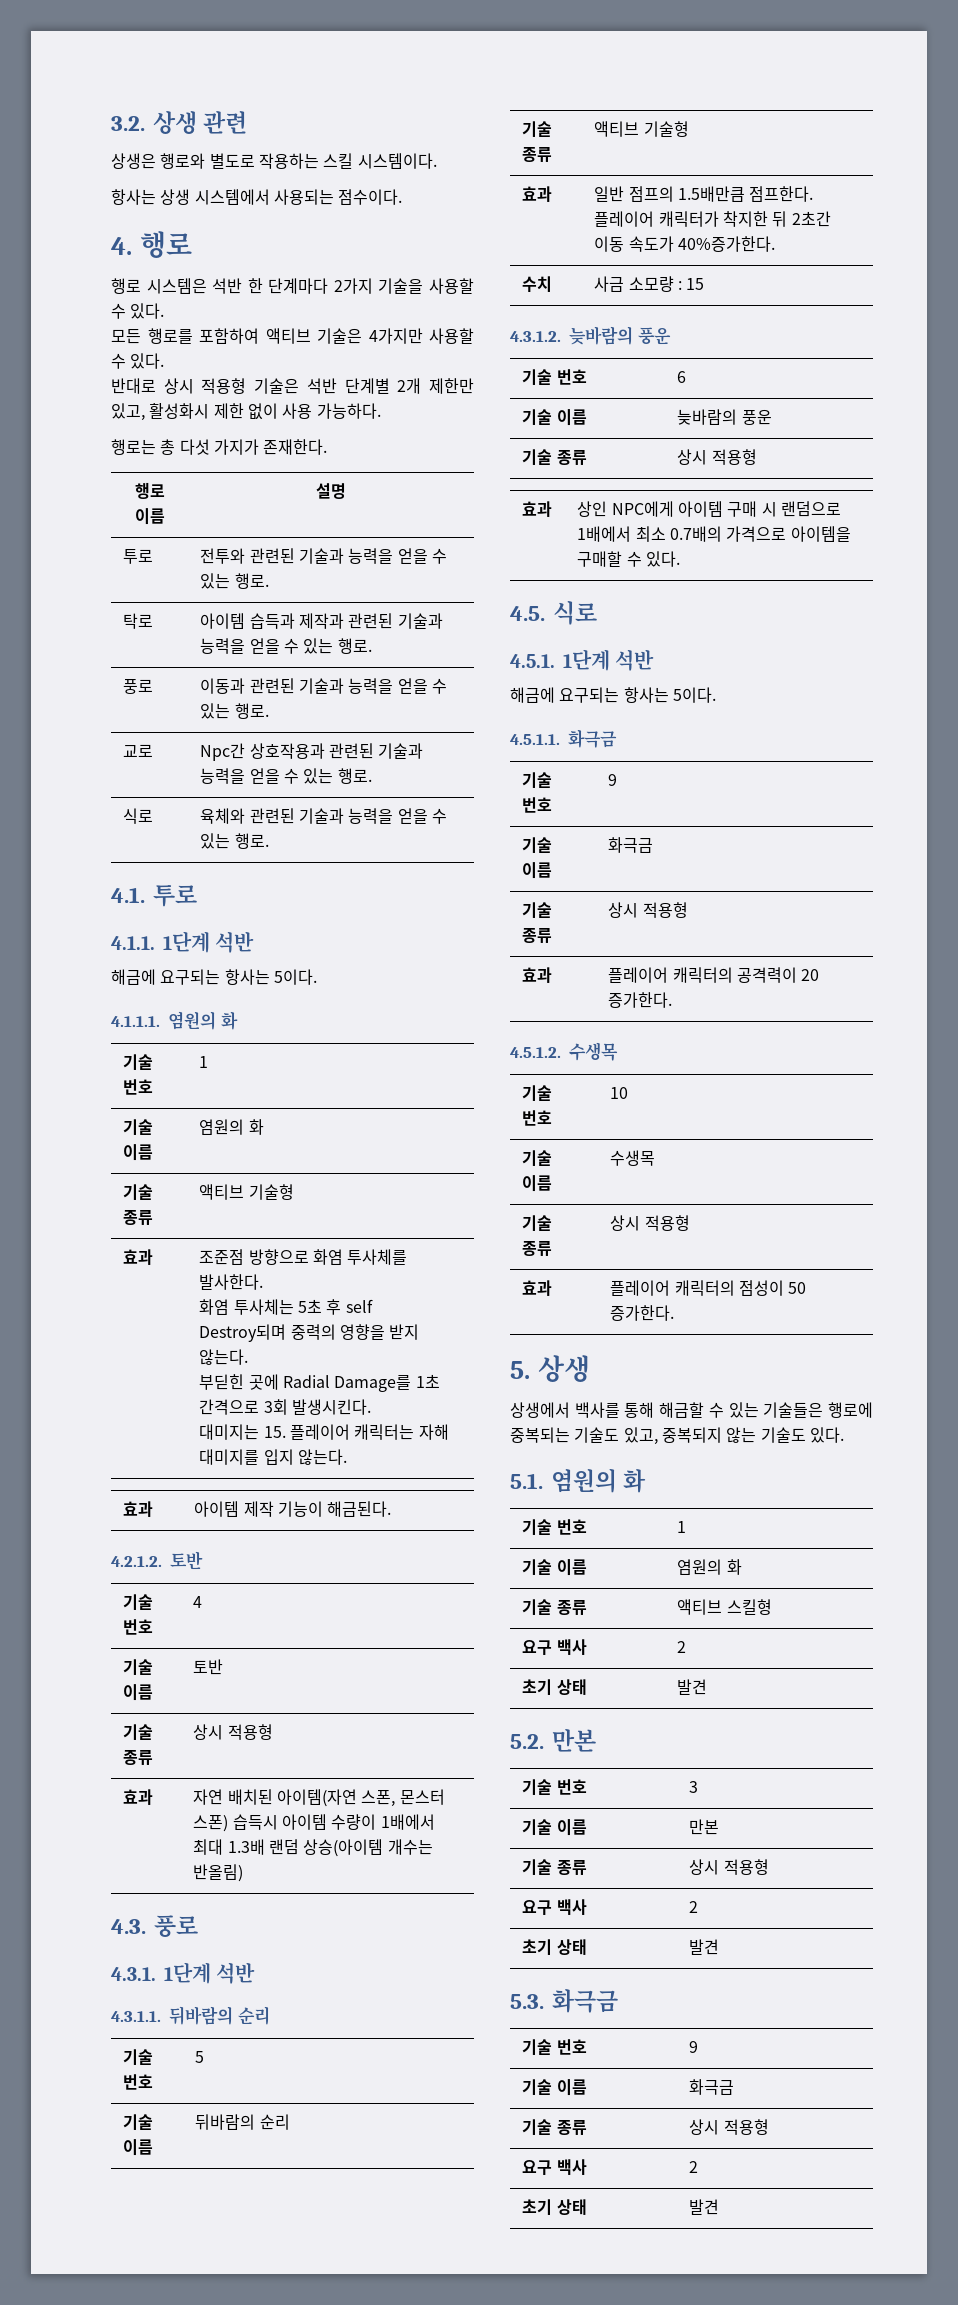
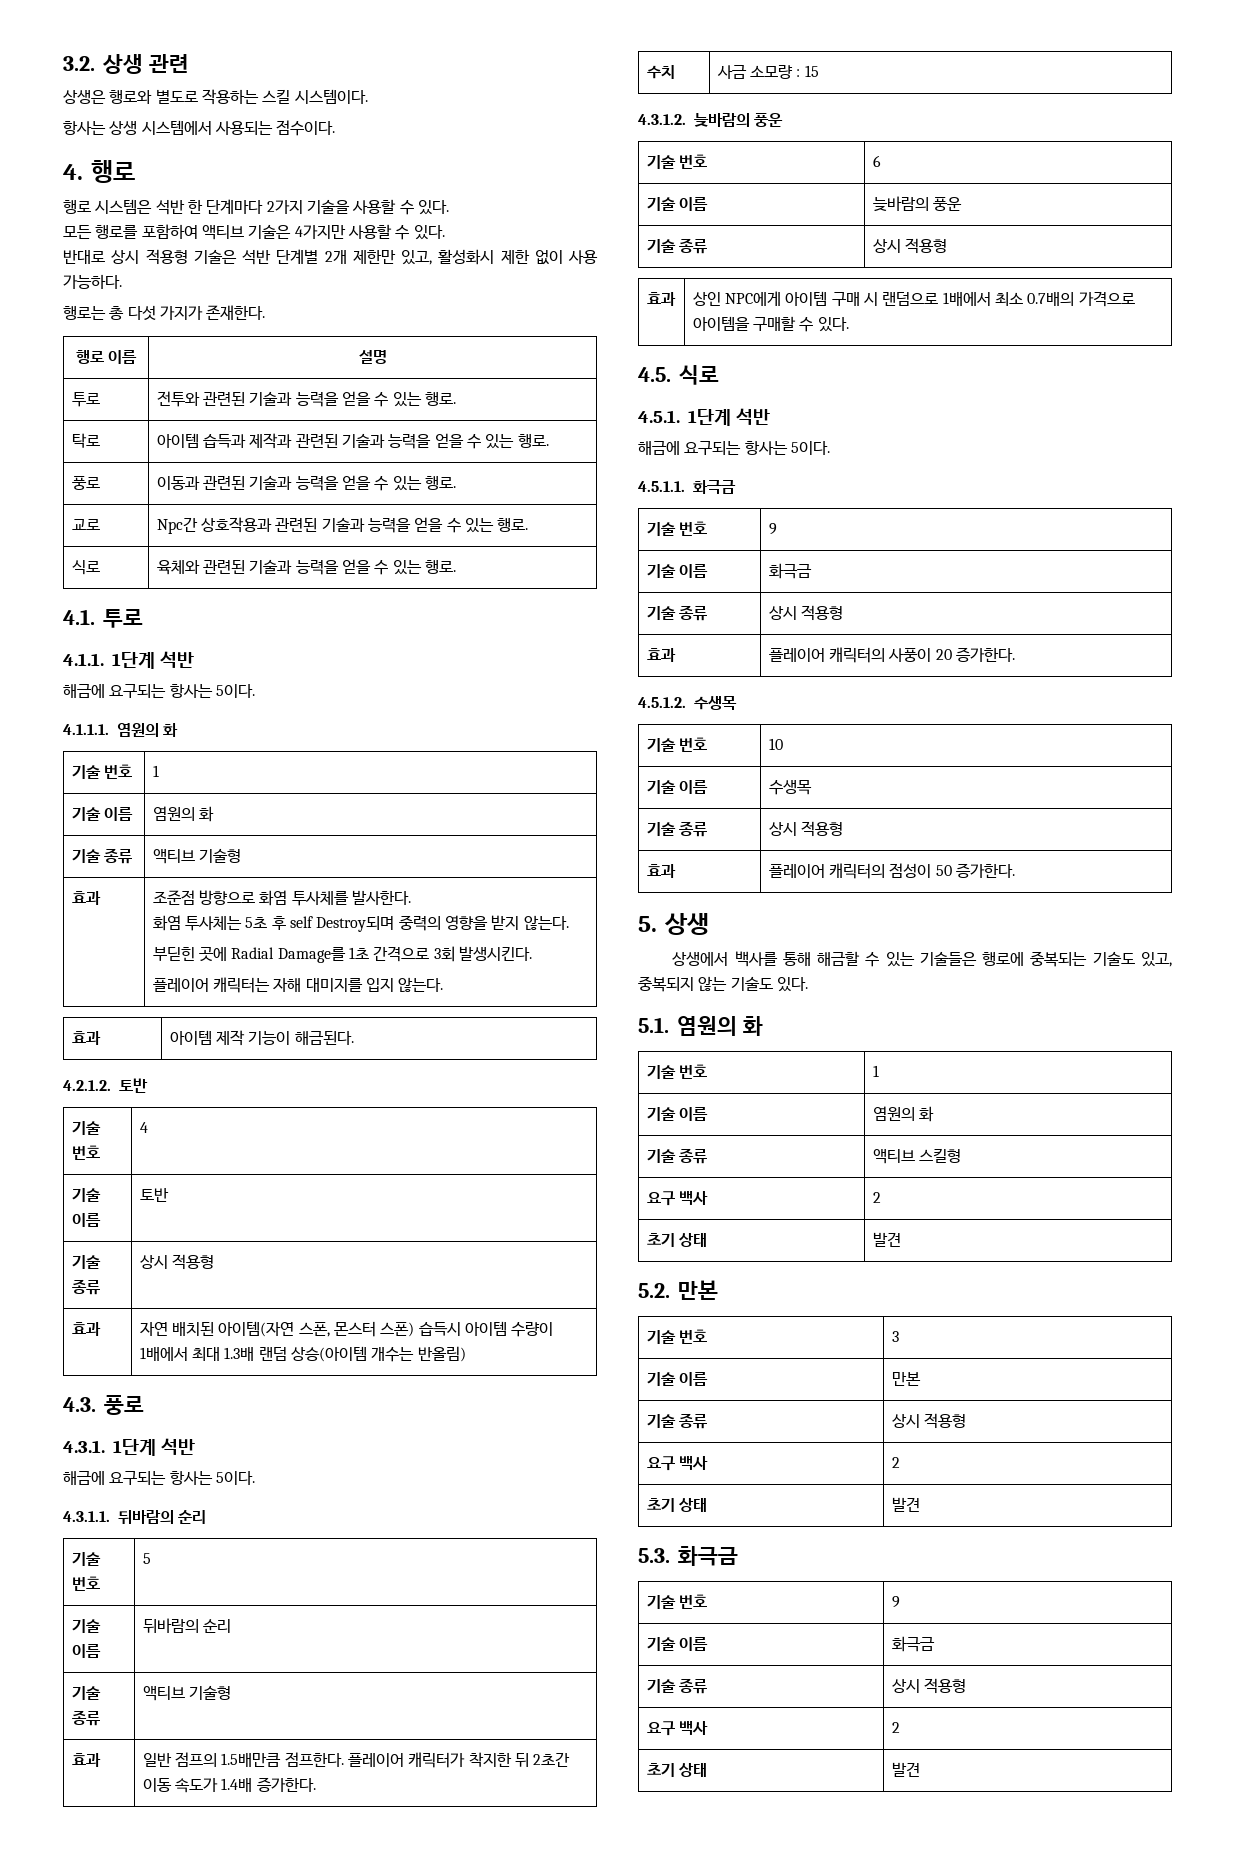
[199,1424,286,1440] 대미지는 15. -> (533, 953) none
(256, 1973) none -> [63,1471,255,1485] // 해금에 요구되는 항사는 5이다.
[678,236,776,252] 40%증가한다. -> [221,1777,316,1792] 1.4배 증가한다.
[737,967,798,983] 공격력이 -> [888,648,932,662] 사풍이

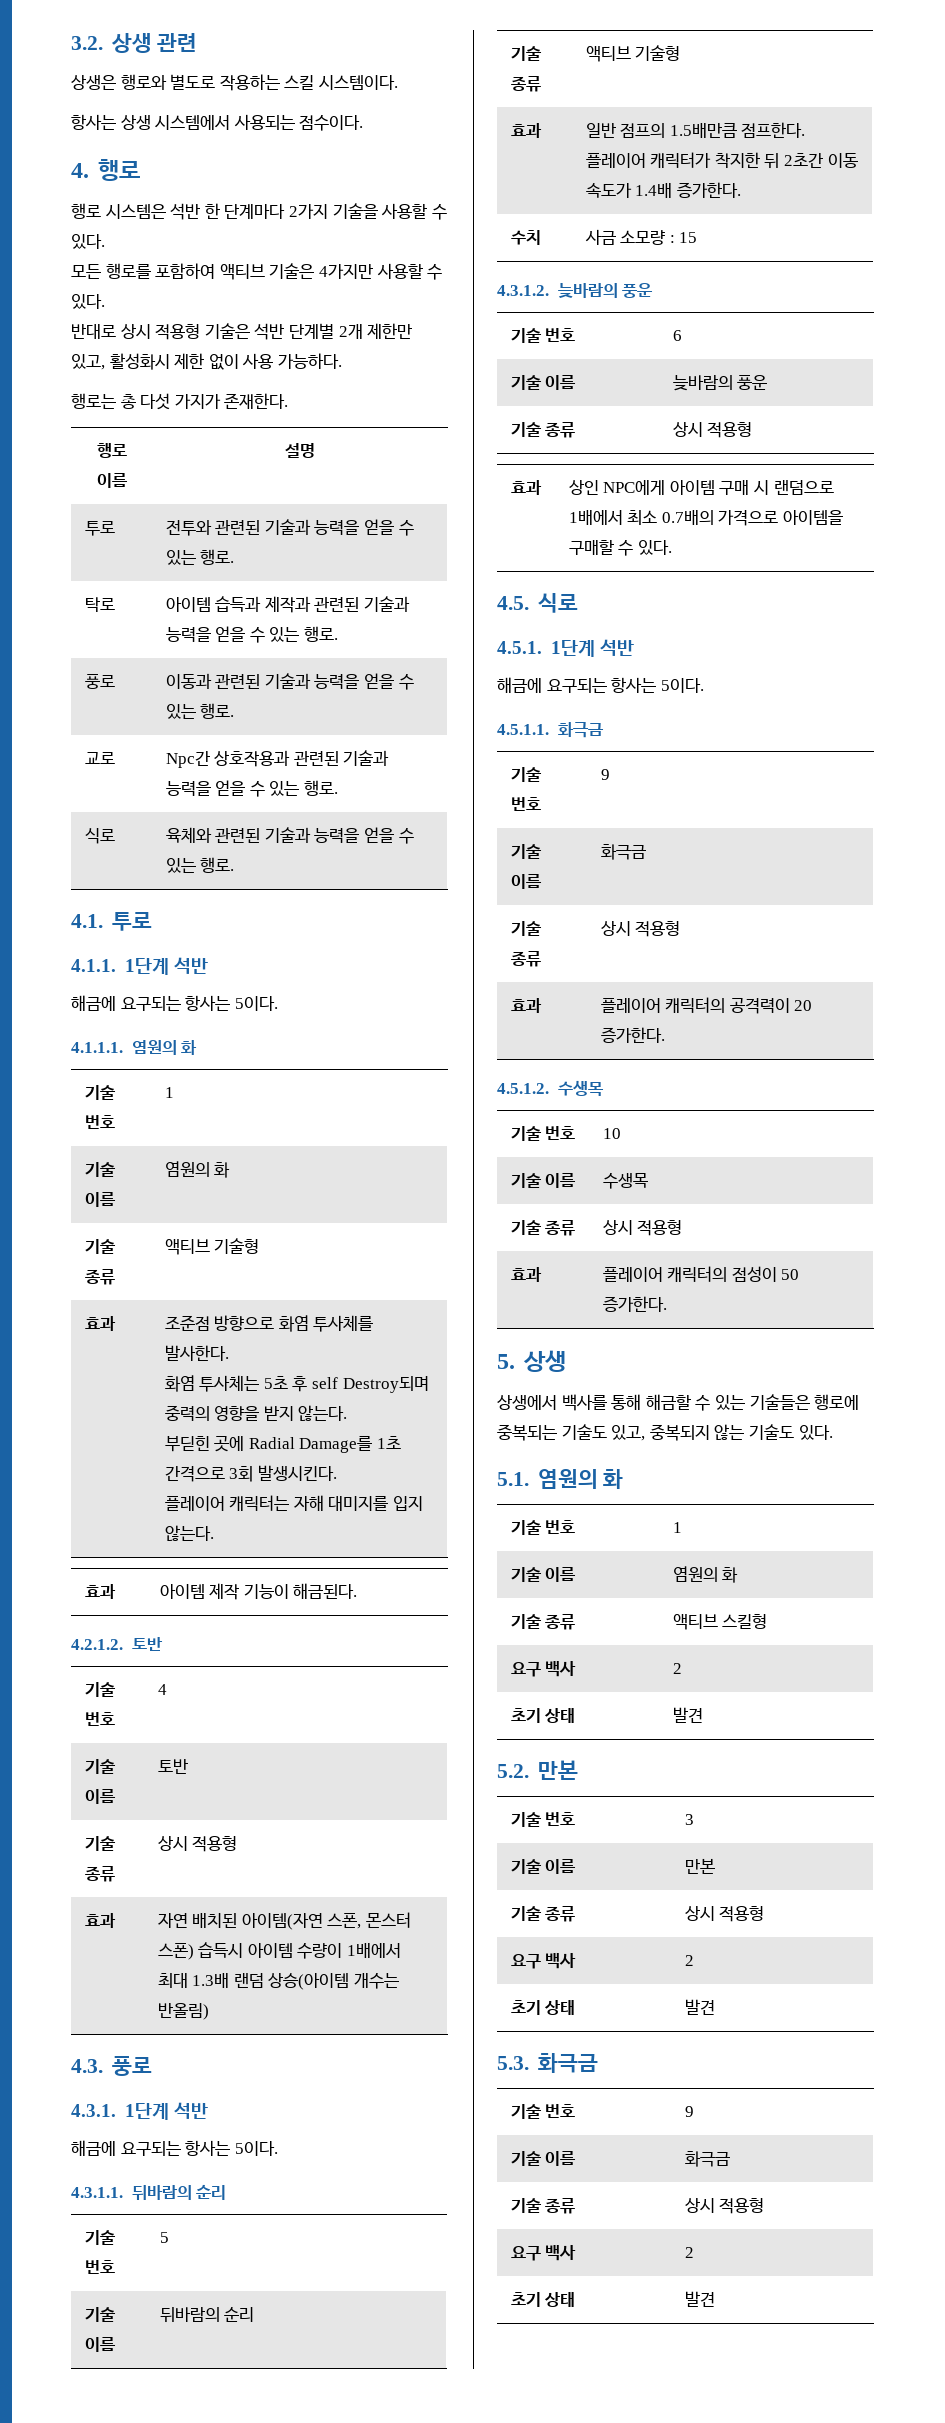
[888,648,932,662] 사풍이 -> [729,998,790,1014] 공격력이

